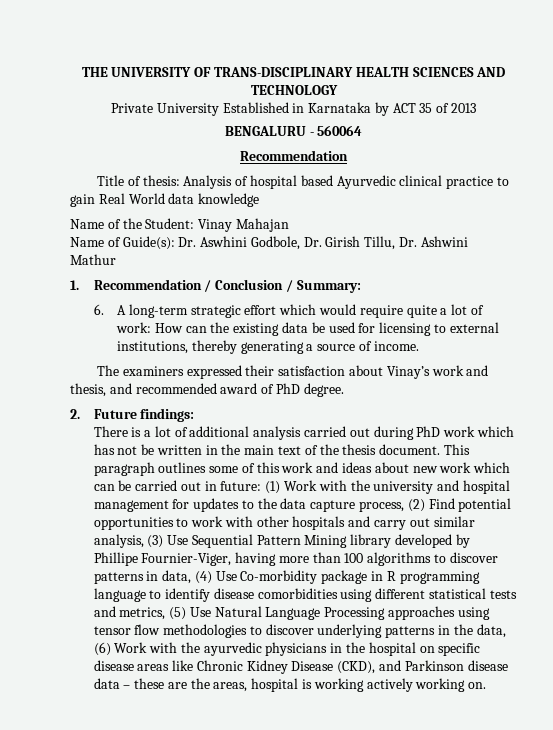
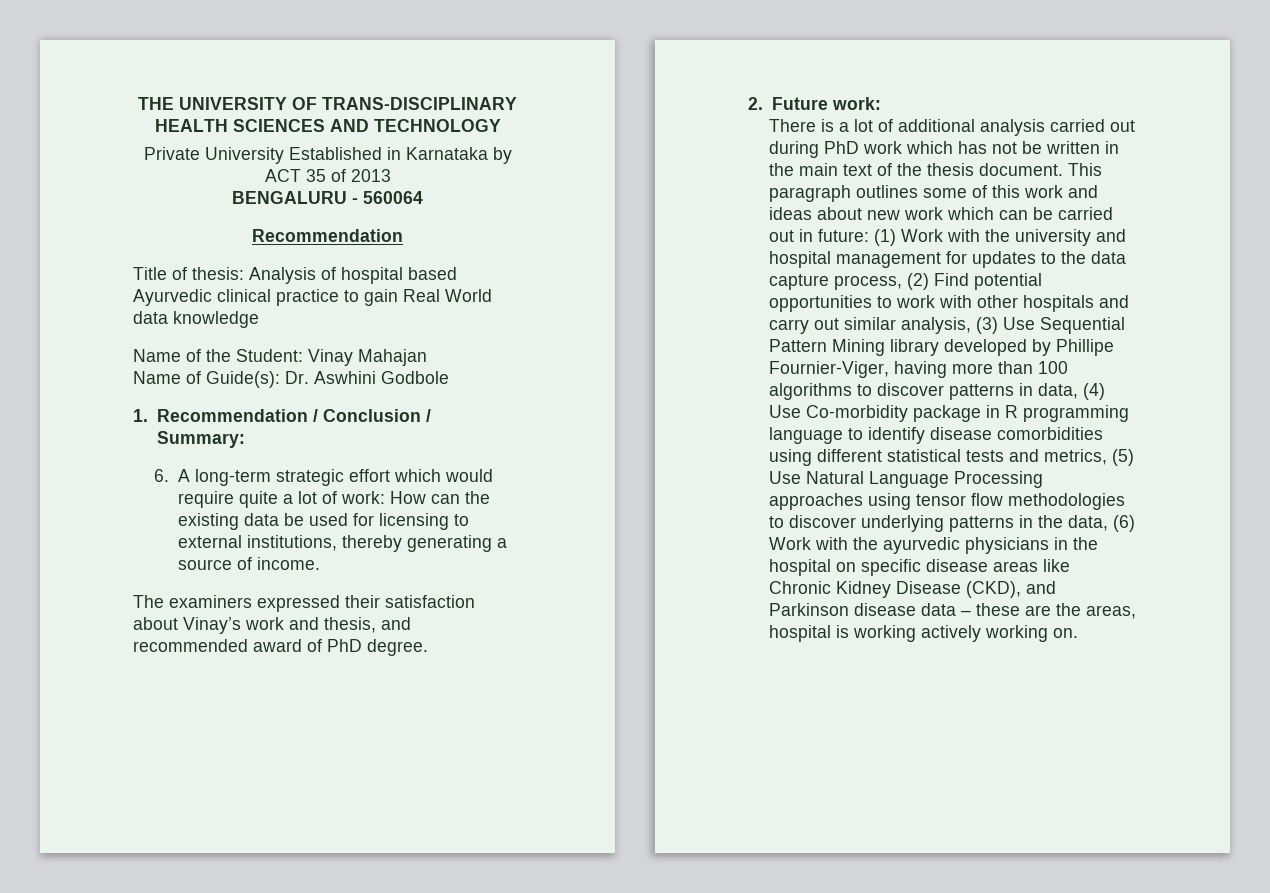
[250,236,468,250] [70,254,116,265] Godbole, Dr. Girish Tillu, Dr. Ashwini Mathur -> [381,371,449,384] Godbole
[140,408,195,422] findings: -> [831,97,881,110] work:

